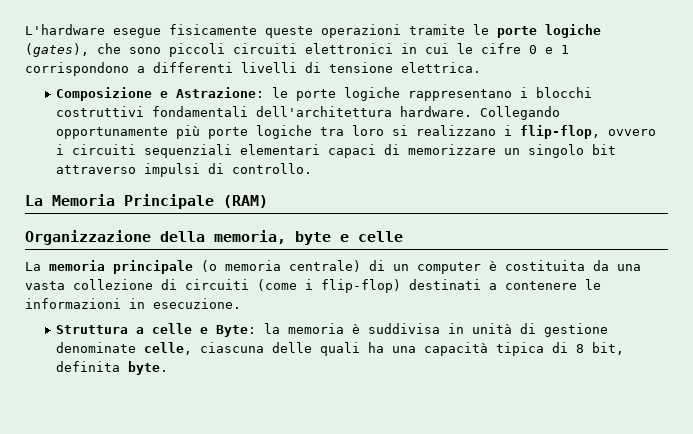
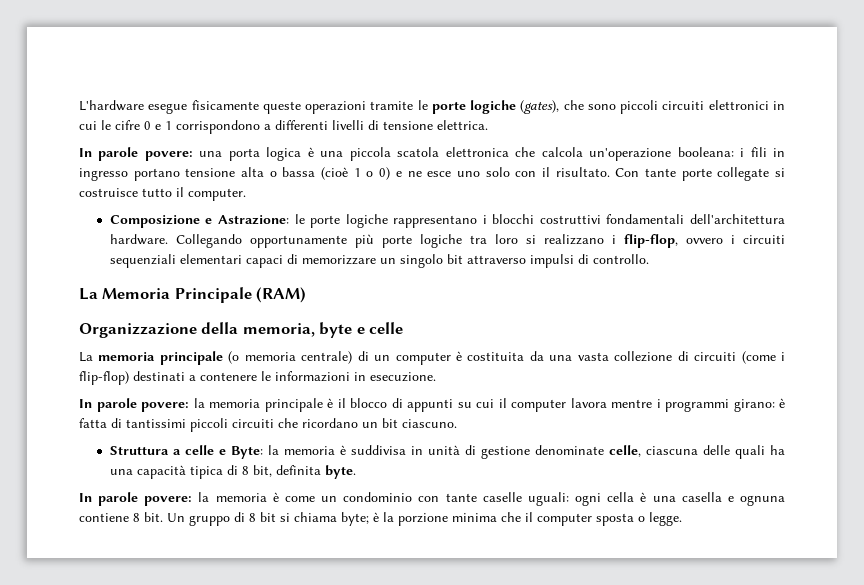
(481, 67) none -> [79,147,786,161] [79,167,785,181] [79,187,246,201] // In parole povere: una porta logica è una piccola scatola elettronica che calcola un'operazione booleana: i fili in ingresso portano tensione alta o bassa (cioè 1 o 0) e ne esce uno solo con il risultato. Con tante porte collegate si costruisce tutto il computer.
(241, 303) none -> [79,398,785,412] [79,418,457,432] // In parole povere: la memoria principale è il blocco di appunti su cui il computer lavora mentre i programmi girano: è fatta di tantissimi piccoli circuiti che ricordano un bit ciascuno.
(169, 368) none -> [79,492,785,506] [79,512,682,526] // In parole povere: la memoria è come un condominio con tante caselle uguali: ogni cella è una casella e ognuna contiene 8 bit. Un gruppo di 8 bit si chiama byte; è la porzione minima che il computer sposta o legge.

